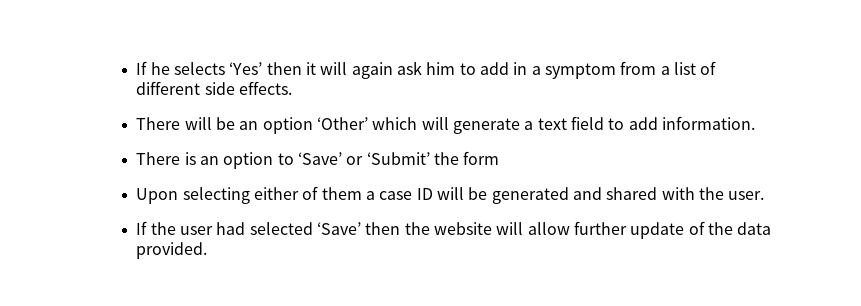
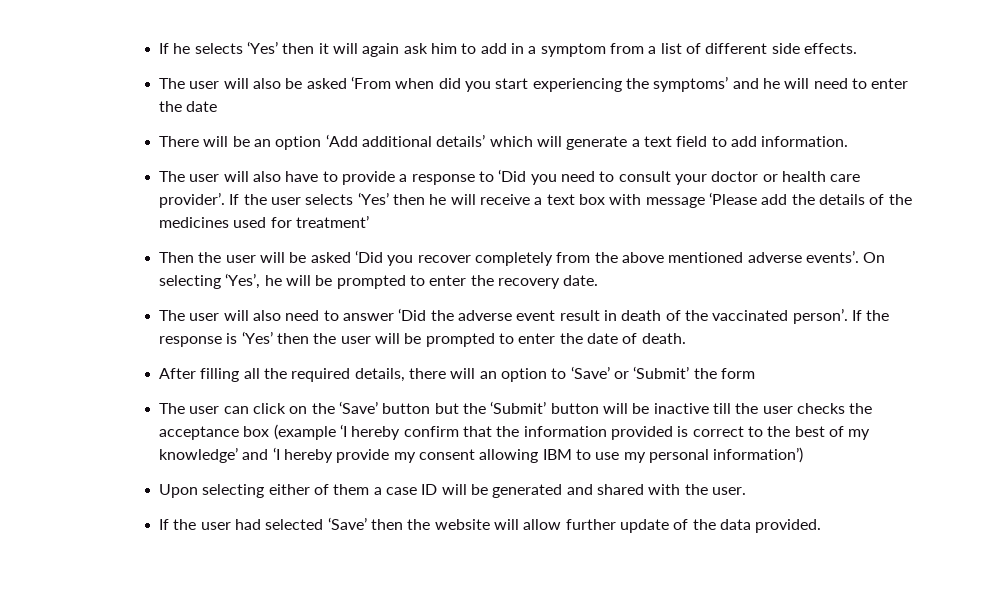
(293, 88) none -> [159,76,909,92] [159,101,218,112] // The user will also be asked ‘From when did you start experiencing the symptoms’ and he will need to enter the date
[317,117,369,130] ‘Other’ -> [325,134,486,147] ‘Add additional details’
[136,152,196,165] There is -> [159,169,861,185] [159,192,912,208] [159,215,370,228] [159,250,886,266] [159,273,599,289] [159,308,890,324] [159,331,686,347] [159,368,476,382] The user will also have to provide a response to ‘Did you need to consult your doctor or health care provider’. If the user selects ‘Yes’ then he will receive a text box with message ‘Please add the details of the medicines used for treatment’ // Then the user will be asked ‘Did you recover completely from the above mentioned adverse events’. On selecting ‘Yes’, he will be prompted to enter the recovery date. // The user will also need to answer ‘Did the adverse event result in death of the vaccinated person’. If the response is ‘Yes’ then the user will be prompted to enter the date of death. // After filling all the required details, there will
(500, 158) none -> [159,401,873,414] [159,424,871,440] [159,447,804,463] // The user can click on the ‘Save’ button but the ‘Submit’ button will be inactive till the user checks the acceptance box (example ‘I hereby confirm that the information provided is correct to the best of my knowledge’ and ‘I hereby provide my consent allowing IBM to use my personal information’)

